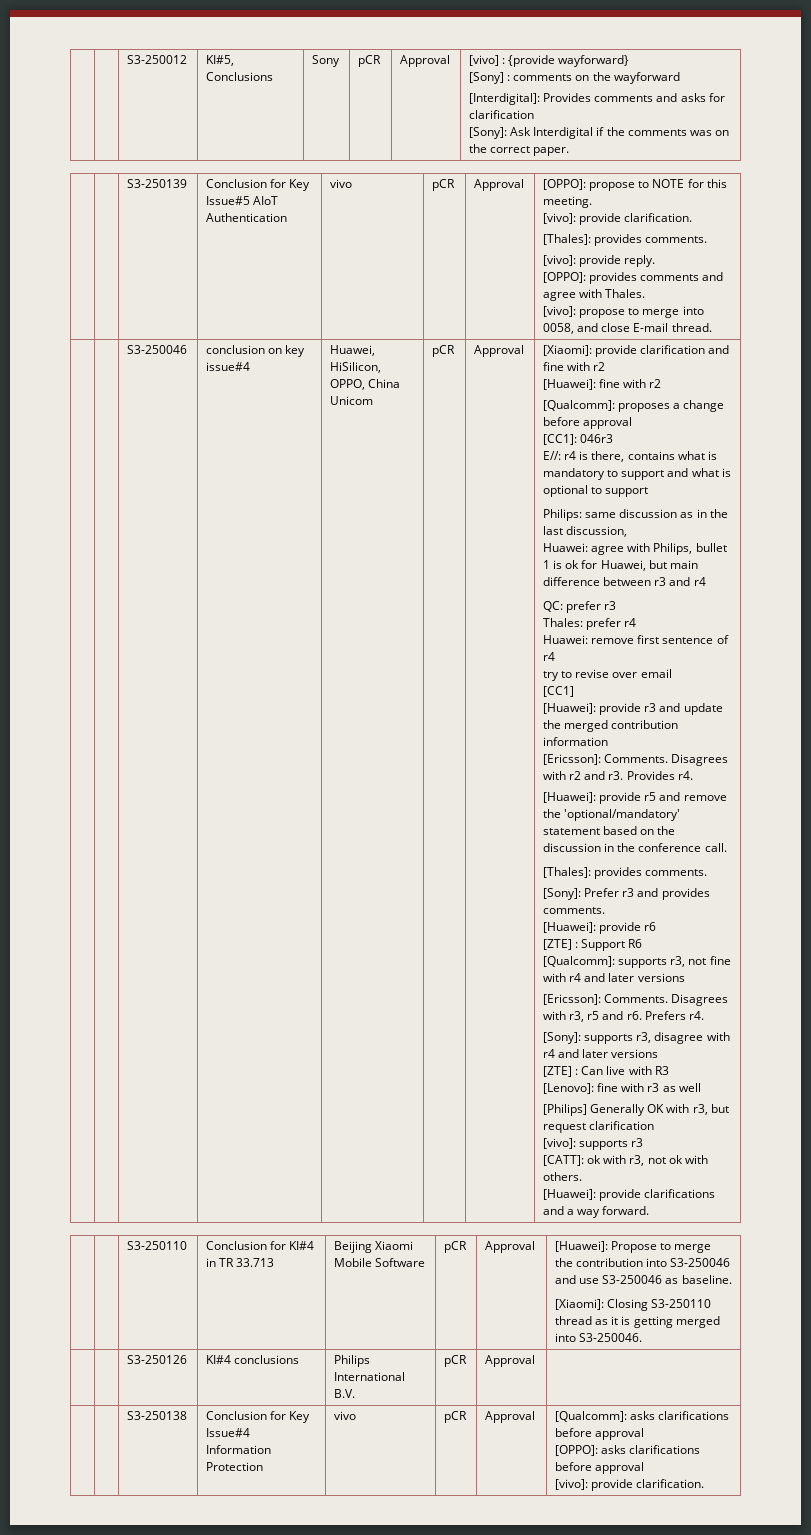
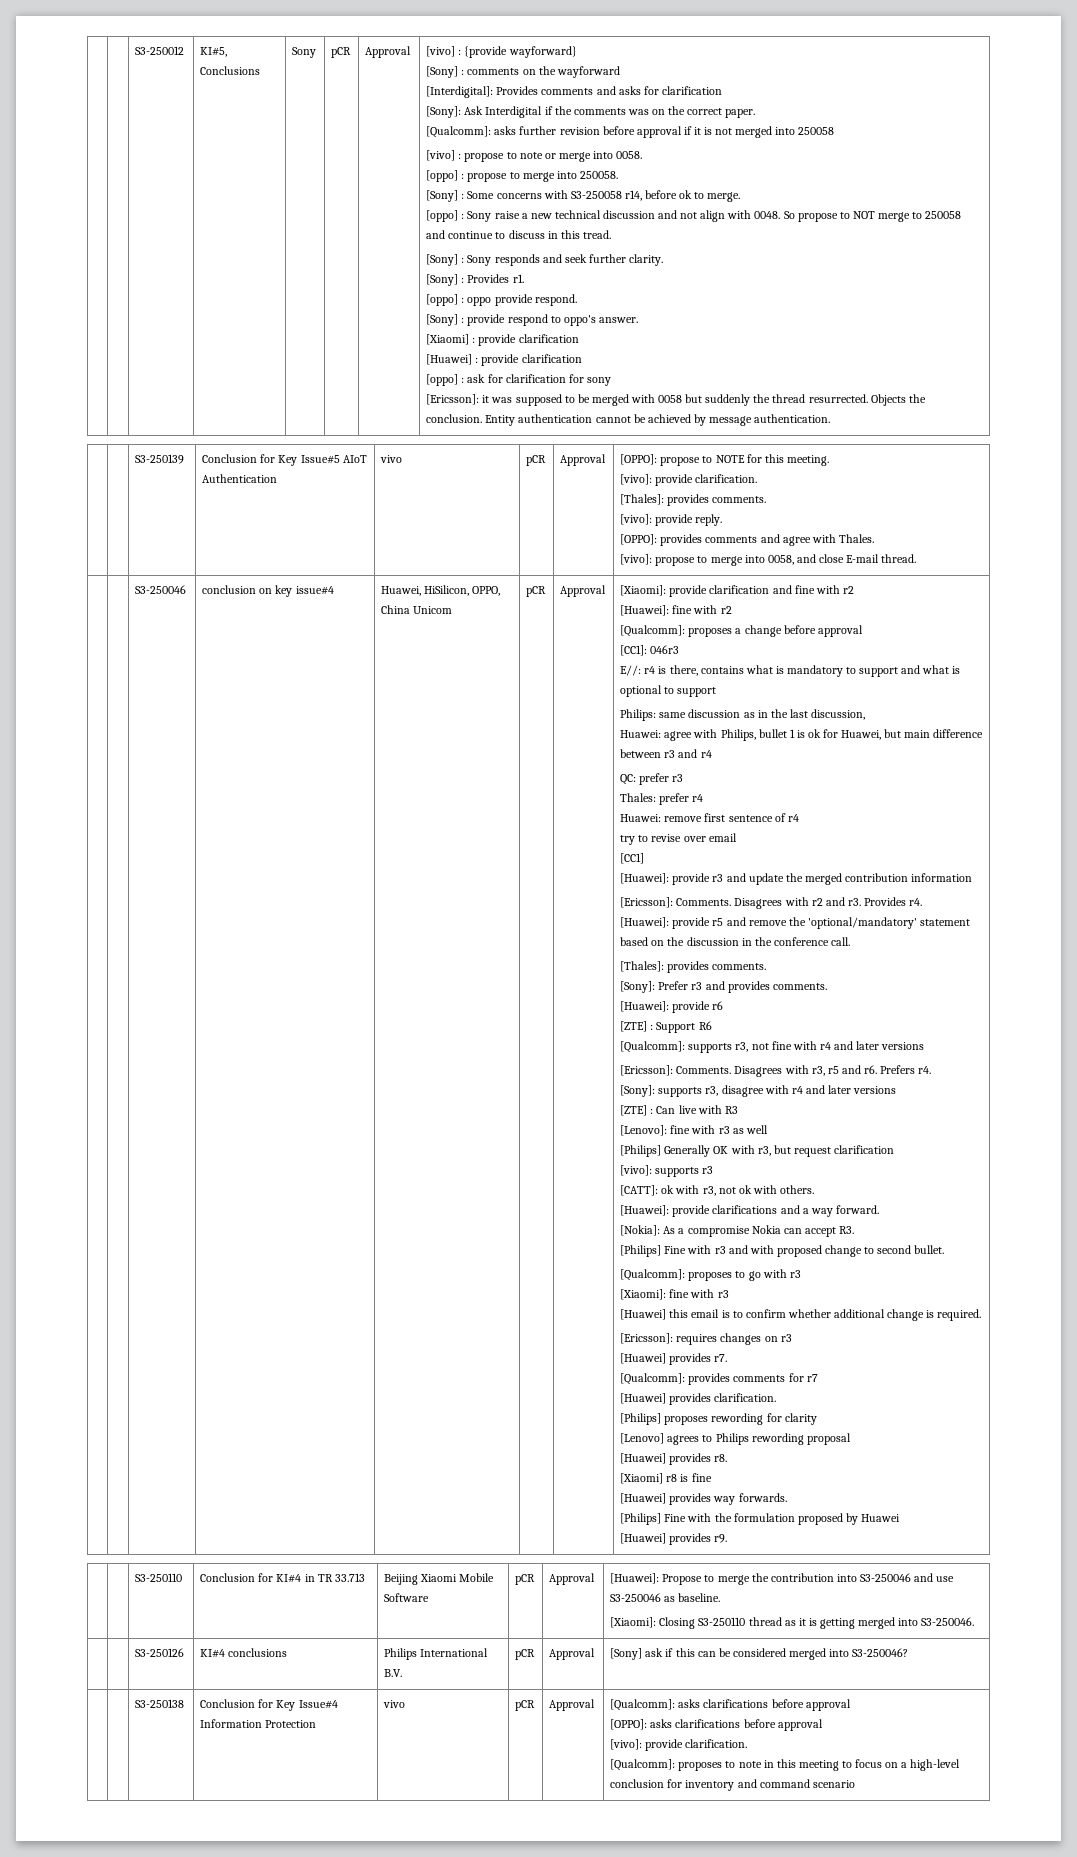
(570, 151) none -> [426,126,835,138] [426,150,643,162] [426,170,618,182] [426,190,741,202] [426,210,962,222] [426,230,611,239] [426,254,663,266] [426,274,524,286] [426,294,577,306] [426,314,638,326] [426,334,579,346] [426,354,582,366] [426,374,611,386] [426,394,926,406] [426,414,831,426] // [Qualcomm]: asks further revision before approval if it is not merged into 250058 // [vivo] : propose to note or merge into 0058. // [oppo] : propose to merge into 250058. // [Sony] : Some concerns with S3-250058 r14, before ok to merge. // [oppo] : Sony raise a new technical discussion and not align with 0048. So propose to NOT merge to 250058 and continue to discuss in this tread. // [Sony] : Sony responds and seek further clarity. // [Sony] : Provides r1. // [oppo] : oppo provide respond. // [Sony] : provide respond to oppo's answer. // [Xiaomi] : provide clarification // [Huawei] : provide clarification // [oppo] : ask for clarification for sony // [Ericsson]: it was supposed to be merged with 0058 but suddenly the thread resurrected. Objects the conclusion. Entity authentication cannot be achieved by message authentication.
(650, 1210) none -> [620,1225,854,1237] [620,1245,945,1257] [620,1269,801,1281] [620,1289,729,1300] [620,1309,982,1321] [620,1333,792,1345] [620,1353,728,1365] [620,1373,818,1385] [620,1393,777,1405] [620,1413,817,1425] [620,1433,851,1445] [620,1453,728,1465] [620,1473,712,1484] [620,1493,787,1505] [620,1513,900,1525] [620,1533,728,1545] // [Nokia]: As a compromise Nokia can accept R3. // [Philips] Fine with r3 and with proposed change to second bullet. // [Qualcomm]: proposes to go with r3 // [Xiaomi]: fine with r3 // [Huawei] this email is to confirm whether additional change is required. // [Ericsson]: requires changes on r3 // [Huawei] provides r7. // [Qualcomm]: provides comments for r7 // [Huawei] provides clarification. // [Philips] proposes rewording for clarity // [Lenovo] agrees to Philips rewording proposal // [Huawei] provides r8. // [Xiaomi] r8 is fine // [Huawei] provides way forwards. // [Philips] Fine with the formulation proposed by Huawei // [Huawei] provides r9.
(536, 1361) none -> [610,1648,909,1660] [Sony] ask if this can be considered merged into S3-250046?
(705, 1483) none -> [610,1759,961,1771] [610,1779,855,1791] // [Qualcomm]: proposes to note in this meeting to focus on a high-level conclusion for inventory and command scenario

